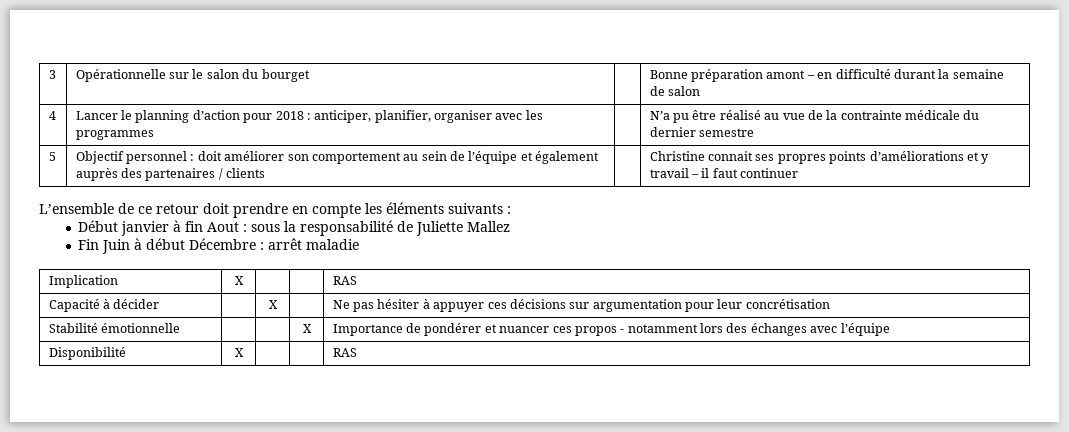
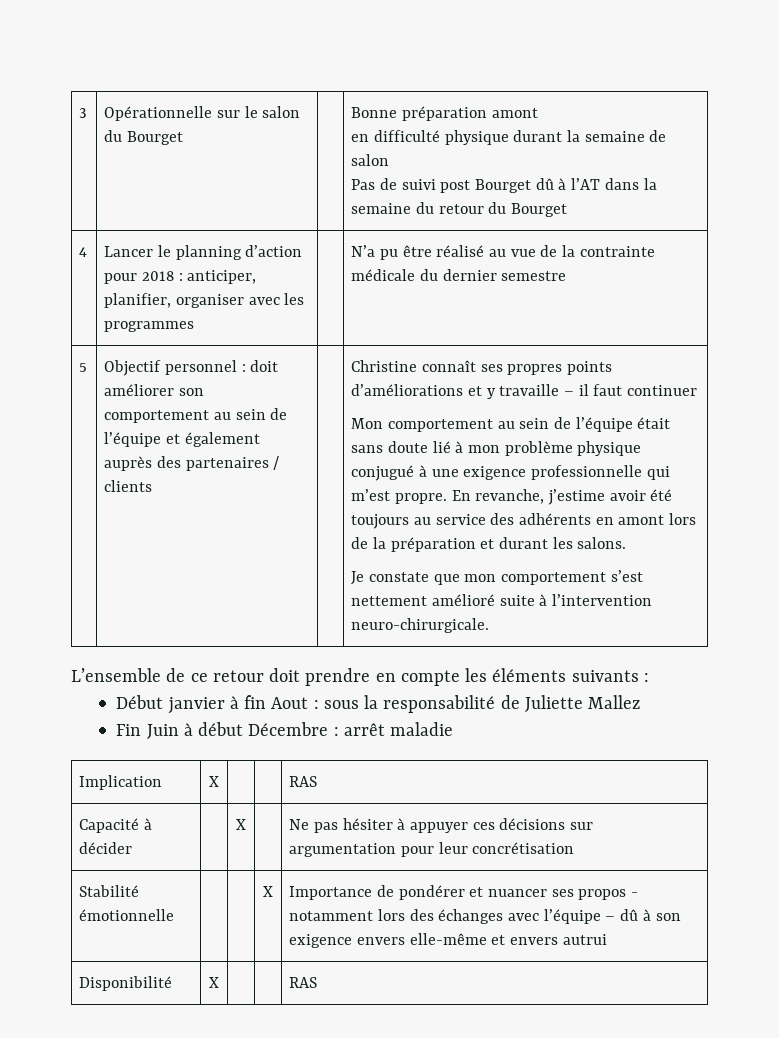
[261,69,310,82] bourget -> [126,131,183,145] Bourget
[806,75,815,79] – -> (538, 113) //
(891, 74) none -> [444,130,509,145] physique
(701, 91) none -> [351,178,657,193] [351,202,567,217] // Pas de suivi post Bourget dû à l’AT dans la semaine du retour du Bourget
[708,151,754,161] connait -> [421,360,476,372] connaît
[649,168,689,178] travail -> [499,384,560,396] travaille
(799, 173) none -> [351,417,671,432] [351,441,642,456] [351,465,670,481] [351,489,673,505] [351,513,697,529] [351,537,627,552] [351,570,643,585] [351,594,652,606] [351,618,490,633] // Mon comportement au sein de l’équipe était sans doute lié à mon problème physique conjugué à une exigence professionnelle qui m’est propre. En revanche, j’estime avoir été toujours au service des adhérents en amont lors de la préparation et durant les salons. // Je constate que mon comportement s’est nettement amélioré suite à l’intervention neuro-chirurgicale.
[552,326,572,333] ces -> [551,889,574,897] ses
(890, 329) none -> [605,909,681,921] [289,933,607,948] – dû à son exigence envers elle-même et envers autrui

